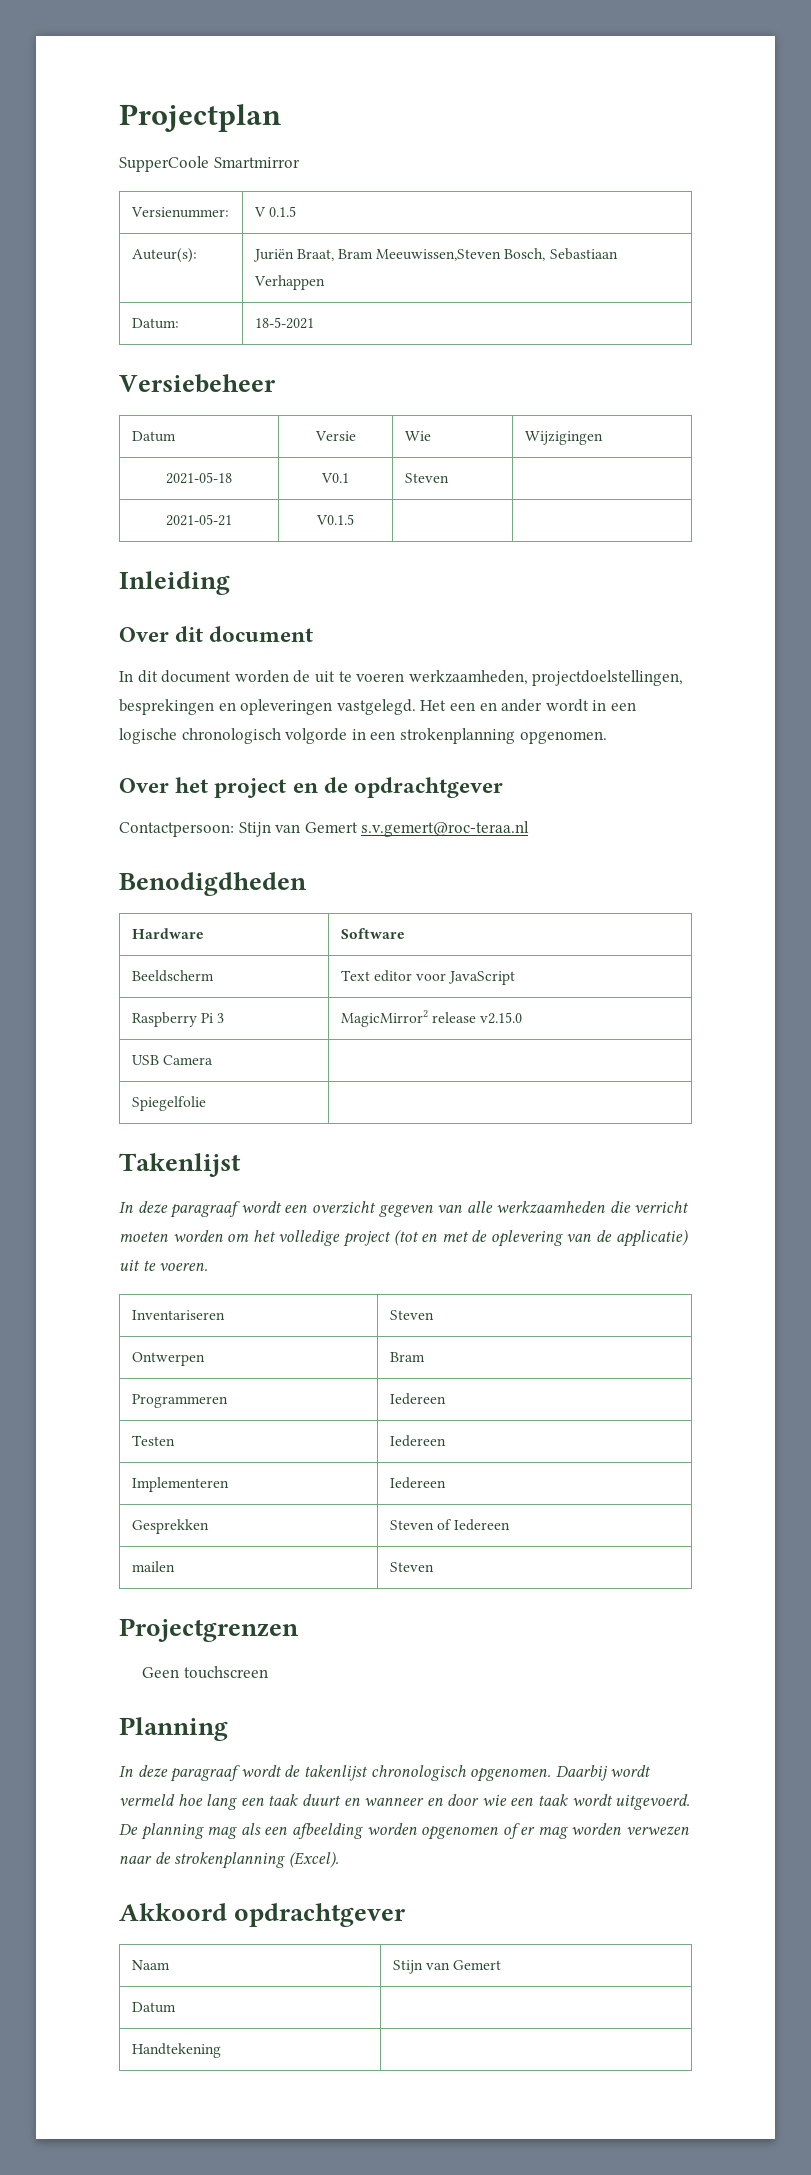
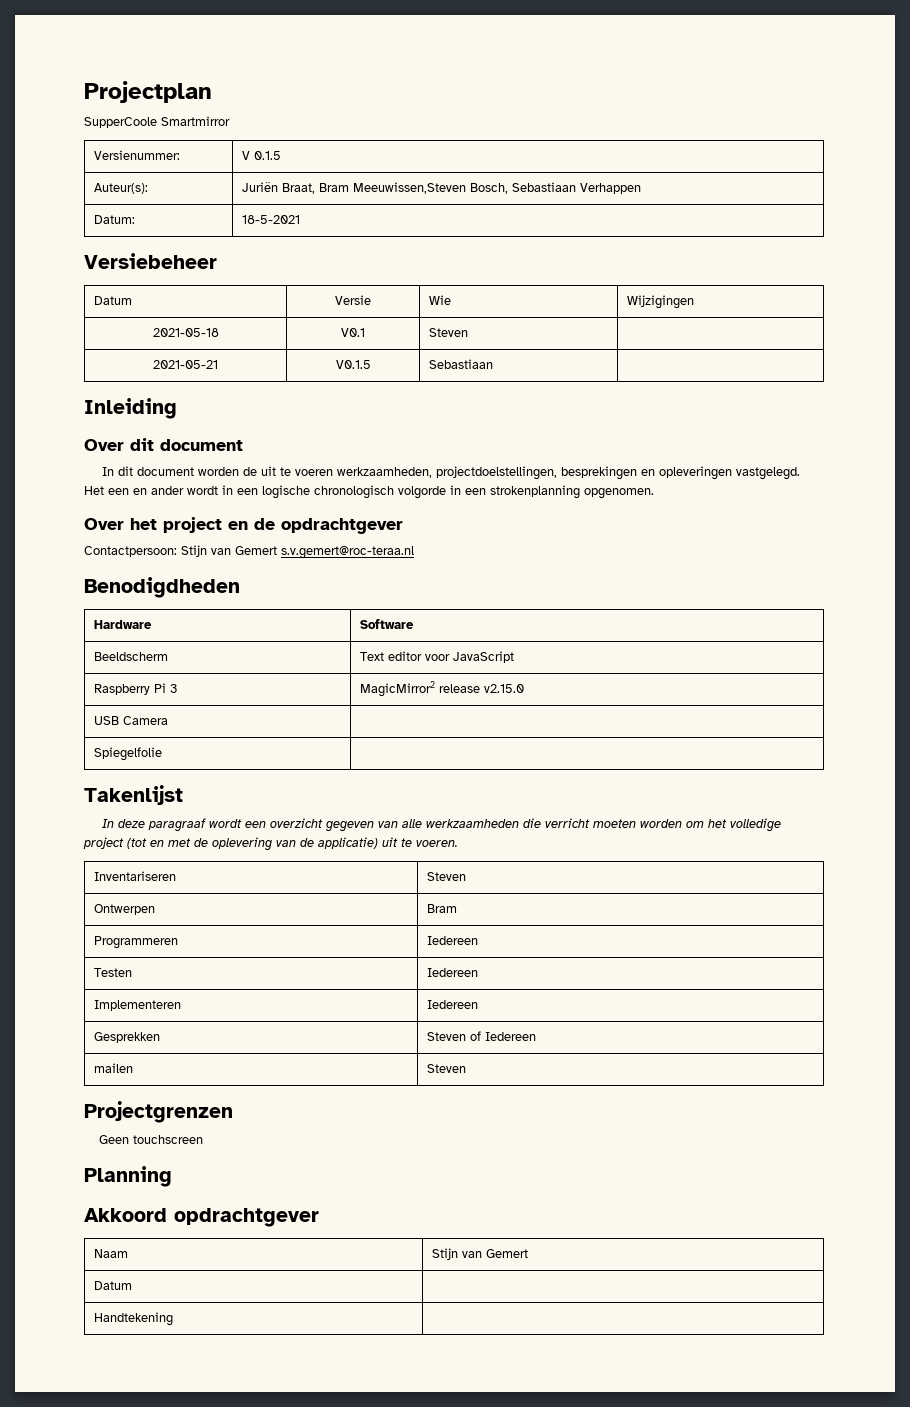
(354, 519) none -> [428,359,493,369] Sebastiaan
[119,1765,652,1782] [119,1794,691,1810] [119,1823,690,1840] [119,1851,339,1869] // In deze paragraaf wordt de takenlijst chronologisch opgenomen. Daarbij wordt vermeld hoe lang een taak duurt en wanneer en door wie een taak wordt uitgevoerd. De planning mag als een afbeelding worden opgenomen of er mag worden verwezen naar de strokenplanning (Excel). -> (172, 1176) none

